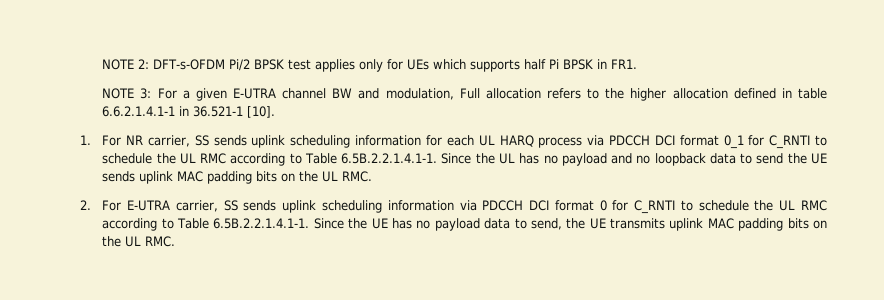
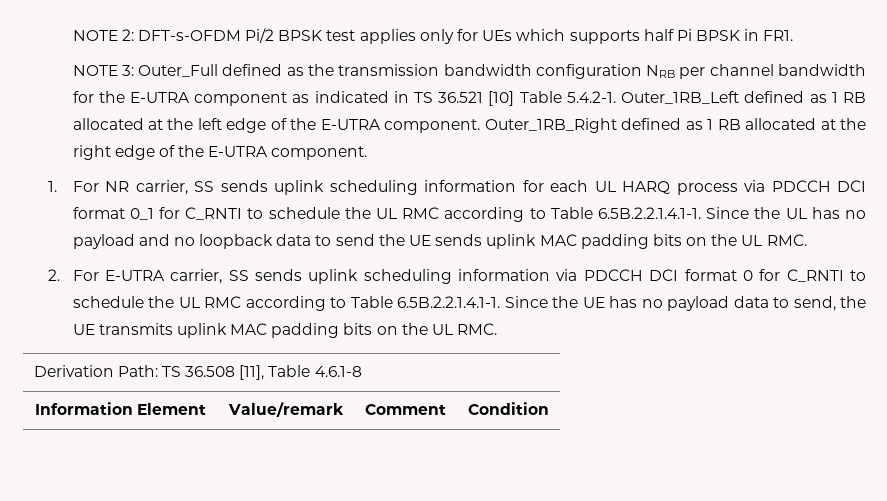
[157,88,827,101] [102,106,276,118] For a given E-UTRA channel BW and modulation, Full allocation refers to the higher allocation defined in table 6.6.2.1.4.1-1 in 36.521-1 [10]. -> [138,64,866,79] [72,91,866,106] [72,118,867,133] [72,145,368,160] Outer_Full defined as the transmission bandwidth configuration NRB per channel bandwidth for the E-UTRA component as indicated in TS 36.521 [10] Table 5.4.2-1. Outer_1RB_Left defined as 1 RB allocated at the left edge of the E-UTRA component. Outer_1RB_Right defined as 1 RB allocated at the right edge of the E-UTRA component.
(176, 241) none -> [33,365,362,380] [34,402,207,415] [227,402,344,417] [364,404,446,415] [467,402,549,415] // Derivation Path: TS 36.508 [11], Table 4.6.1-8 // Information Element | Value/remark | Comment | Condition

